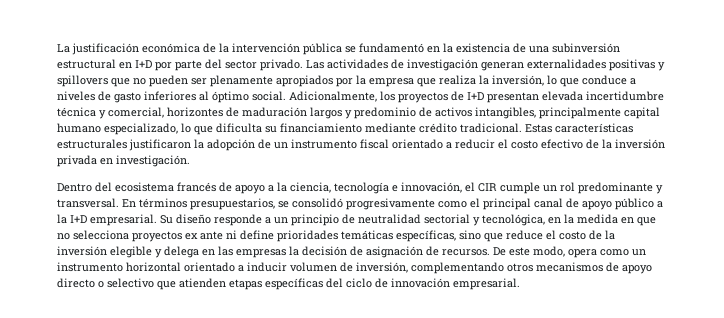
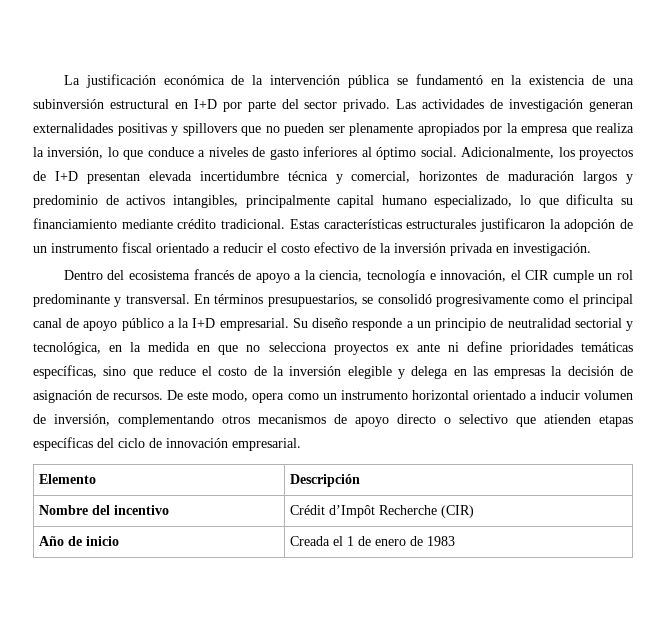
(520, 284) none -> [38,474,96,484] [289,474,360,487] [38,505,169,515] [289,505,474,518] [38,536,119,546] [289,536,455,546] // Elemento | Descripción // Nombre del incentivo | Crédit d’Impôt Recherche (CIR) // Año de inicio | Creada el 1 de enero de 1983

